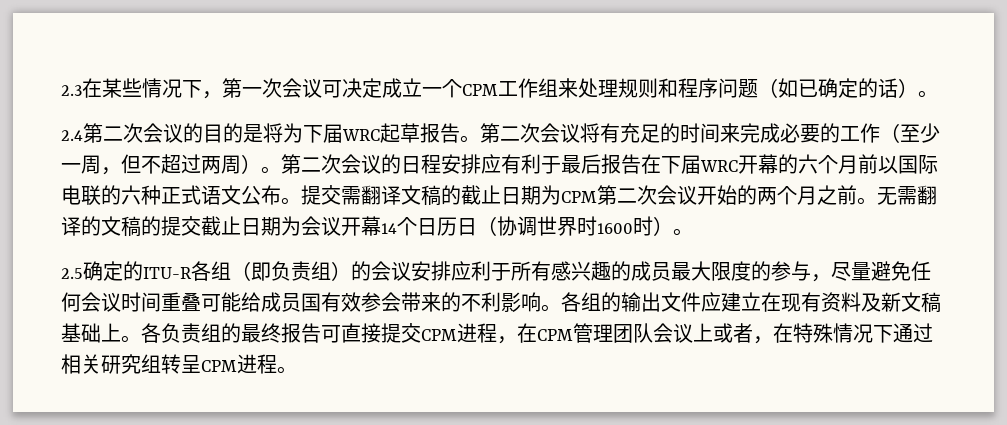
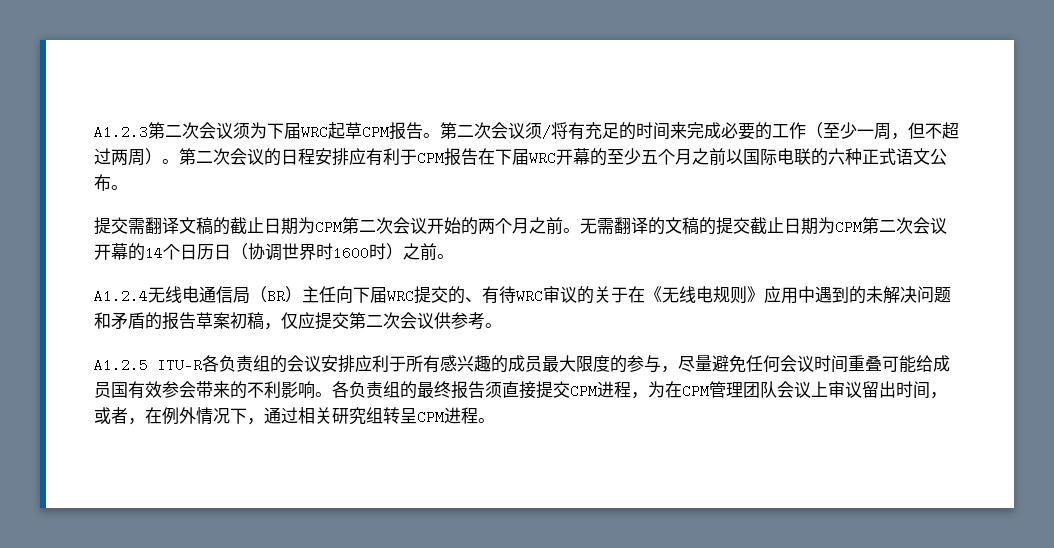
[61,78,938,99] [61,123,283,143] 2.3在某些情况下，第一次会议可决定成立一个CPM工作组来处理规则和程序问题（如已确定的话）。 // 2.4第二次会议的目的是将 -> [94,122,250,139] A1.2.3第二次会议须
(420, 133) none -> [362,125,389,139] CPM
(580, 133) none -> [525,122,551,139] 须/
[561,154,601,174] 最后 -> [417,151,444,165] CPM
[798,154,858,174] 六个月 -> [607,148,709,165] 至少五个月之
(301, 201) none -> (128, 187) //
(301, 226) none -> [835,217,913,234] CPM第二次
(381, 226) none -> [128,243,145,261] 的
[673,228,693,236] [61,261,351,281] 。 // 2.5确定的ITU-R各组（即负责组） -> [403,243,454,261] [94,286,951,304] [94,312,502,330] [94,355,270,372] 之前。 // A1.2.4无线电通信局（BR）主任向下届WRC提交的、有待WRC审议的关于在《无线电规则》应用中遇到的未解决问题和矛盾的报告草案初稿，仅应提交第二次会议供参考。 // A1.2.5 ITU-R各负责组
[581,292,941,313] [61,323,161,343] 组的输出文件应建立在现有资料及新文稿基础上。各 -> (349, 389) none
[321,325,341,343] 可 -> [485,381,502,398] 须
(517, 340) none -> [648,381,665,398] 为
[713,323,893,344] 或者，在特殊情况下 -> [828,381,947,399] [94,407,264,425] 审议留出时间，或者，在例外情况下，

